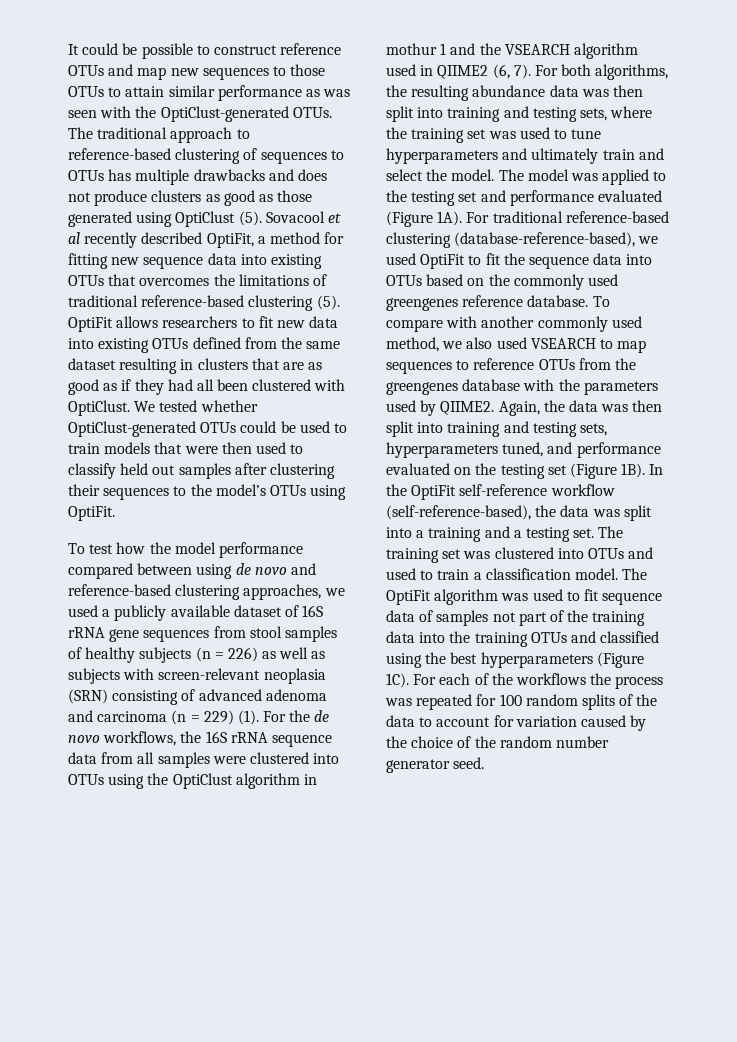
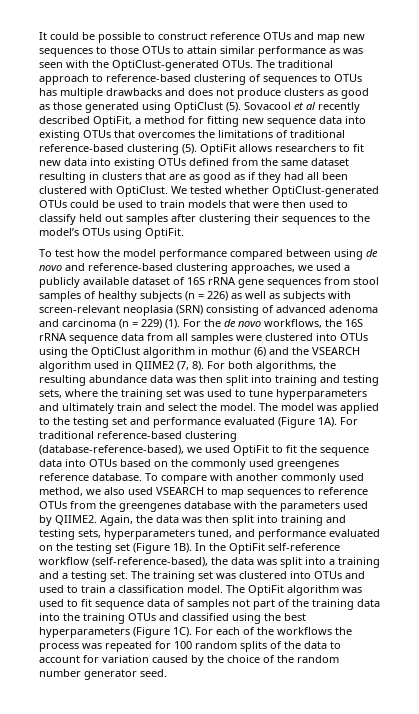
[440,43,447,55] 1 -> [254,347,266,357] (6)
[492,64,531,79] (6, 7). -> [177,361,204,371] (7, 8).

